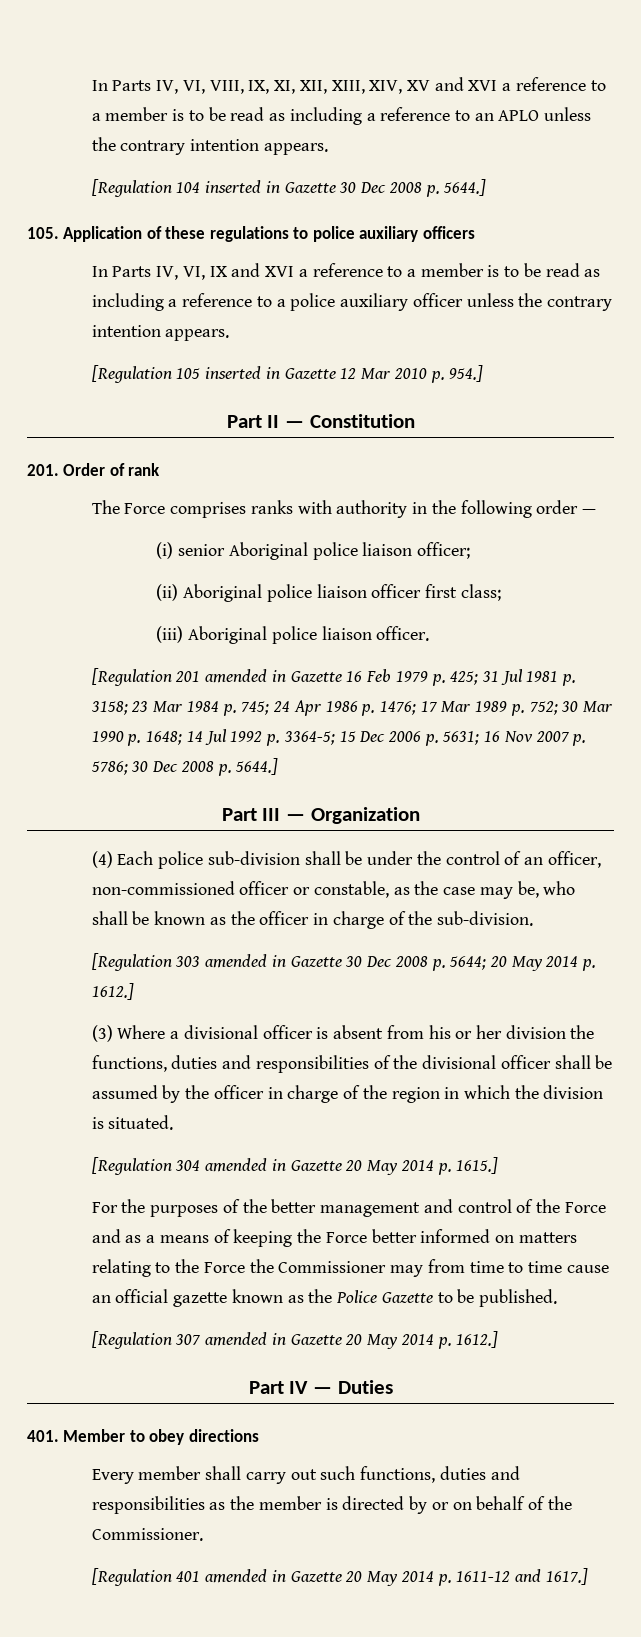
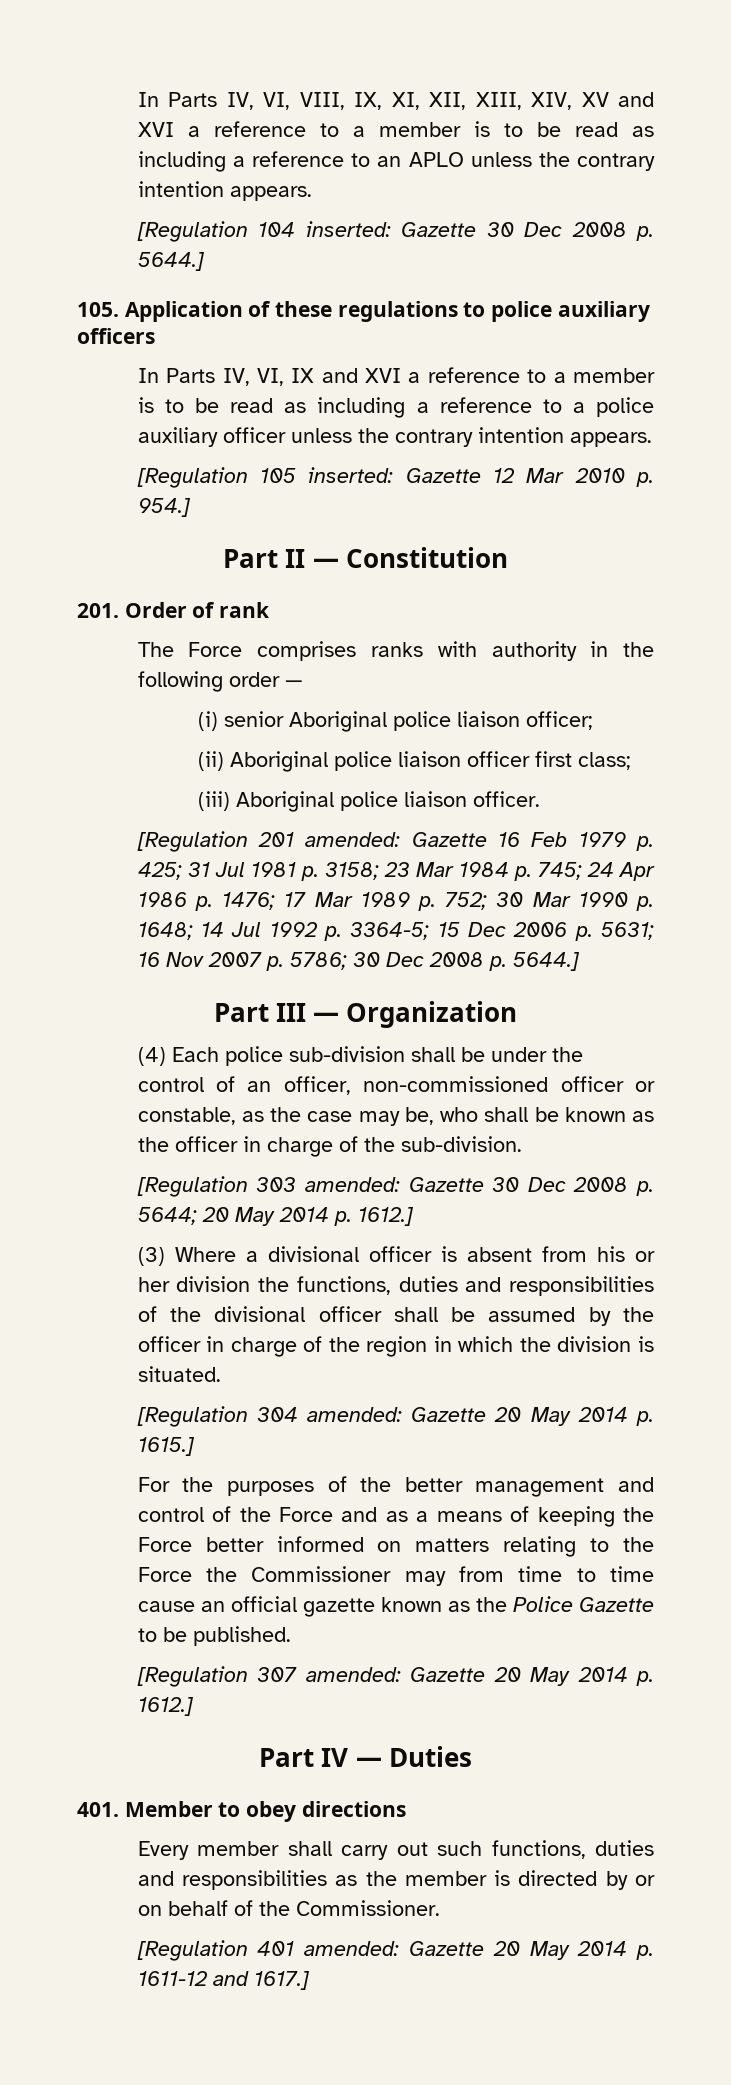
[205,180,280,193] inserted in -> [305,221,391,237] inserted:
[205,366,280,379] inserted in -> [308,467,394,483] inserted:
[205,669,286,683] amended in -> [305,832,401,847] amended:
[205,954,286,968] amended in -> [304,1177,400,1192] amended:
[205,1158,286,1172] amended in -> [307,1407,403,1422] amended:
[205,1332,286,1346] amended in -> [305,1667,401,1682] amended:
[205,1569,286,1583] amended in -> [304,1941,400,1956] amended:

